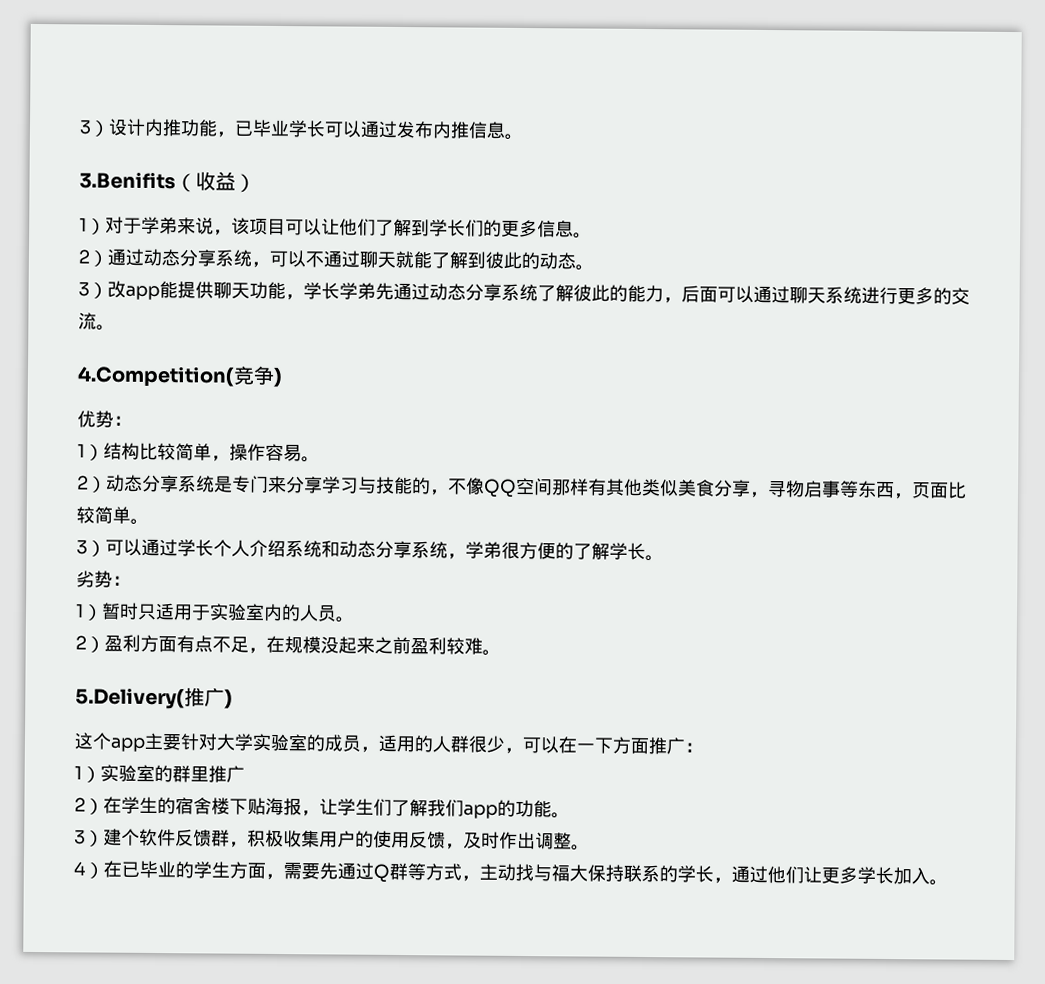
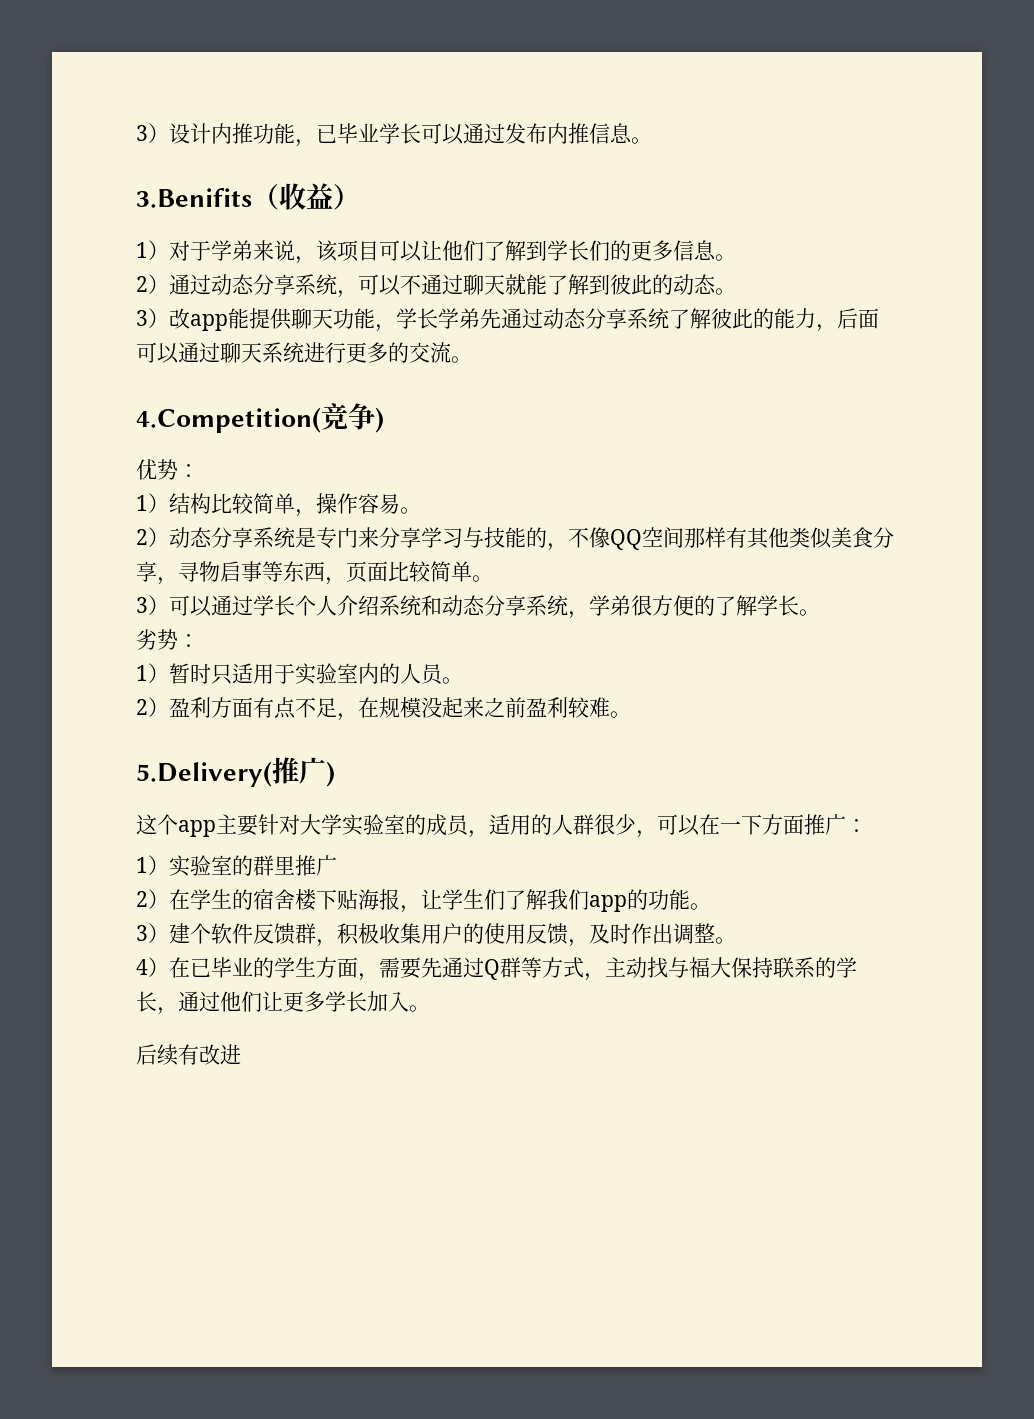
(948, 882) none -> [136,1044,241,1066] // 后续有改进

